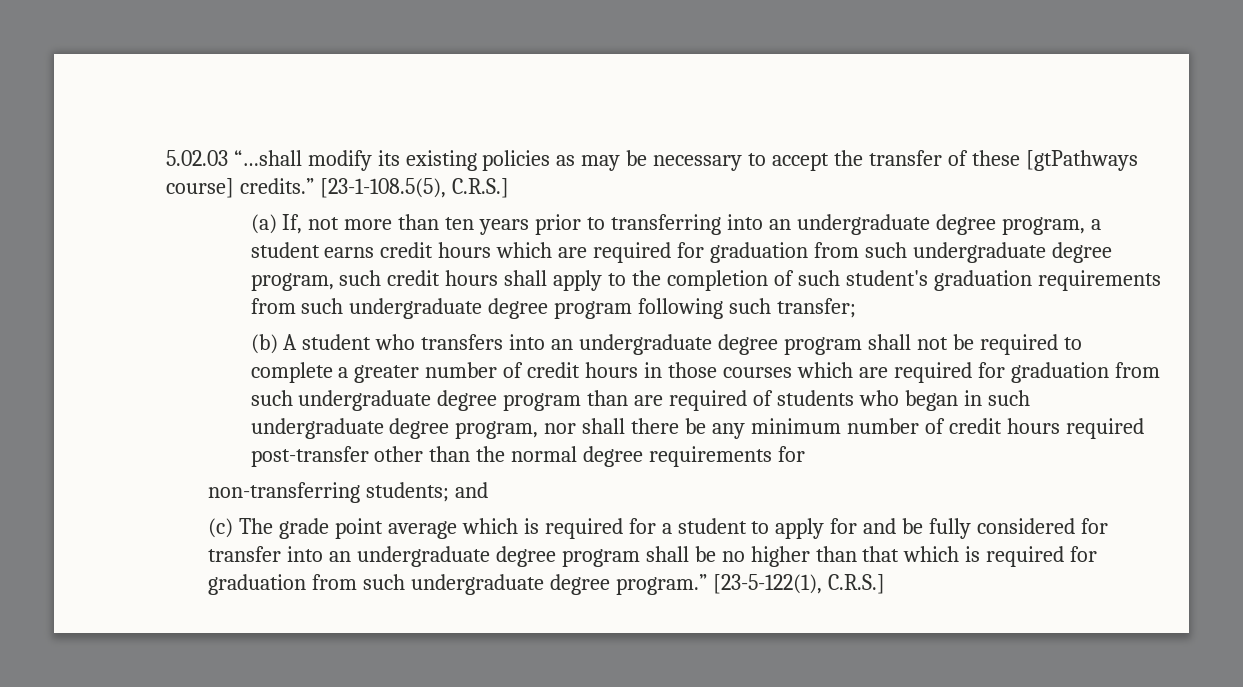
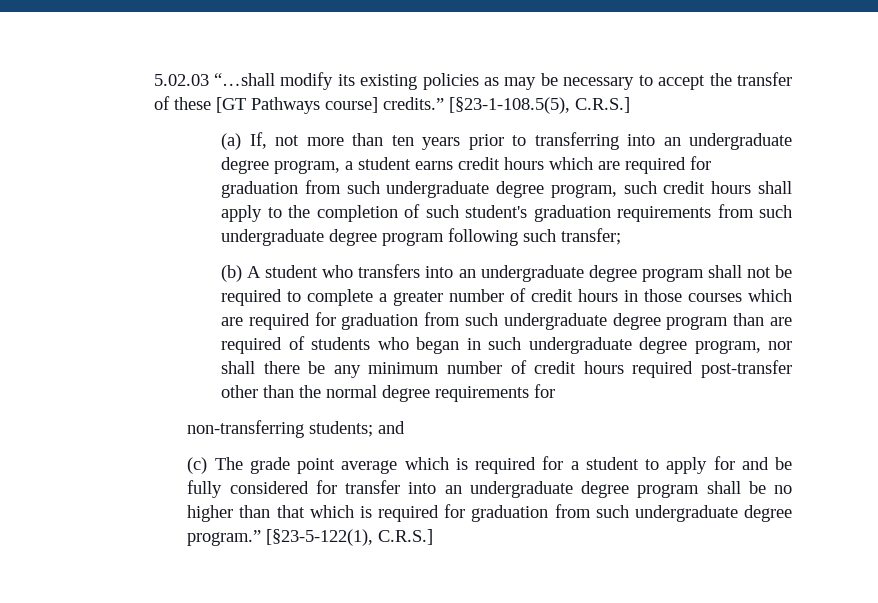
[1025,150,1138,171] [gtPathways -> [215,97,320,114] [GT Pathways
[319,178,446,198] [23-1-108.5(5), -> [448,97,570,114] [§23-1-108.5(5),
[712,574,822,594] [23-5-122(1), -> [266,529,374,546] [§23-5-122(1),

